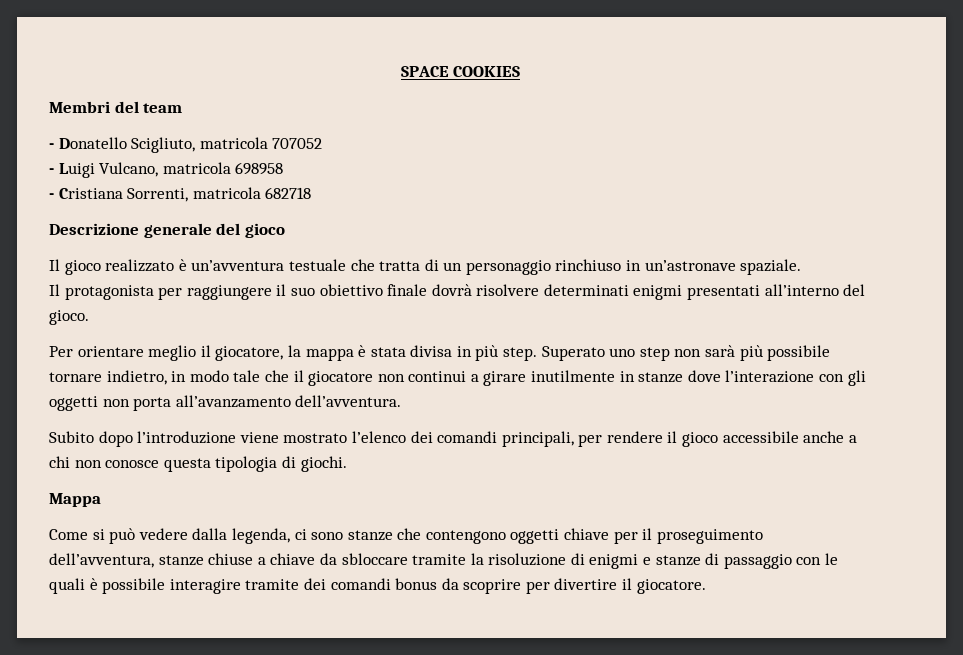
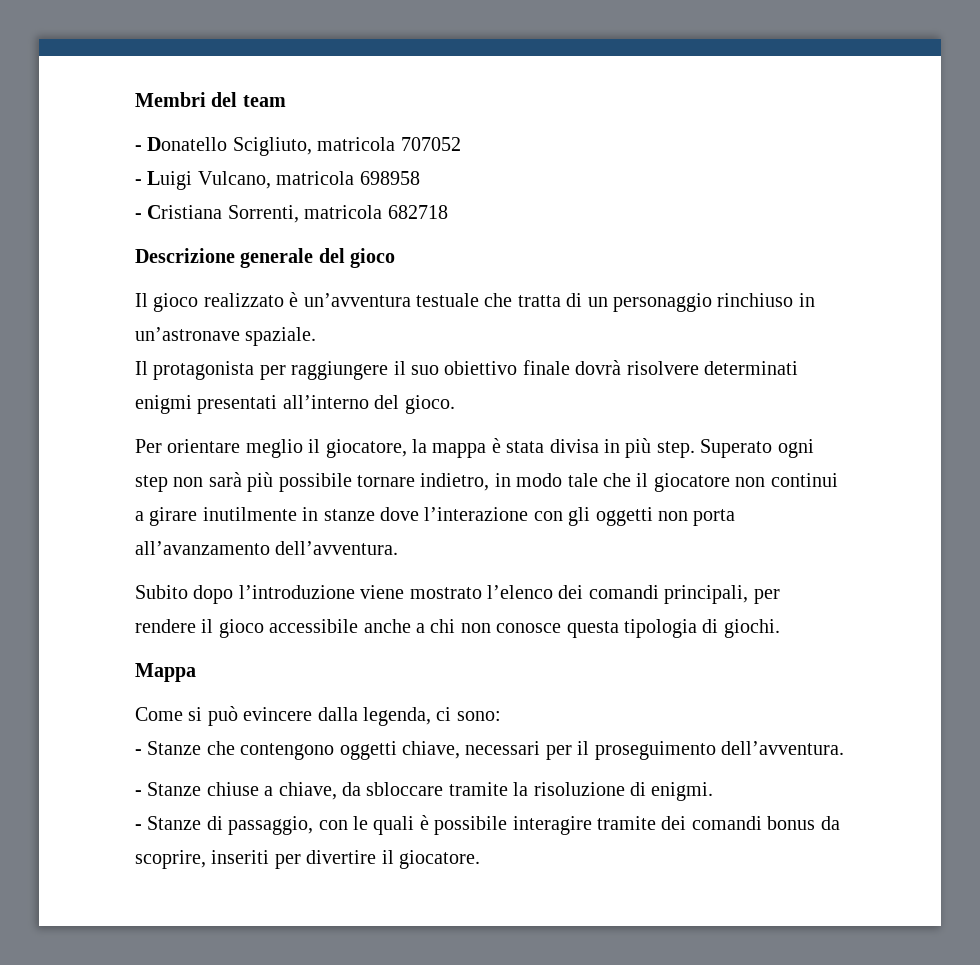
[400,66,521,77] SPACE COOKIES // -> (135, 99) none
[609,348,636,357] uno -> [777,439,814,458] ogni
[138,528,188,540] vedere -> [243,707,313,721] evincere
[311,530,393,541] sono stanze -> [456,711,501,721] [135,741,202,755] sono: // - Stanze
[564,528,610,540] chiave -> [402,741,541,759] chiave, necessari
[49,553,204,568] dell’avventura, stanze -> [720,741,844,755] [135,782,202,796] dell’avventura. // - Stanze
[270,553,316,565] chiave -> [278,782,337,800] chiave,
[589,553,792,569] enigmi e stanze di passaggio -> [651,782,714,801] [135,816,314,835] enigmi. // - Stanze di passaggio,
[463,579,522,594] scoprire -> [135,850,270,869] scoprire, inseriti

